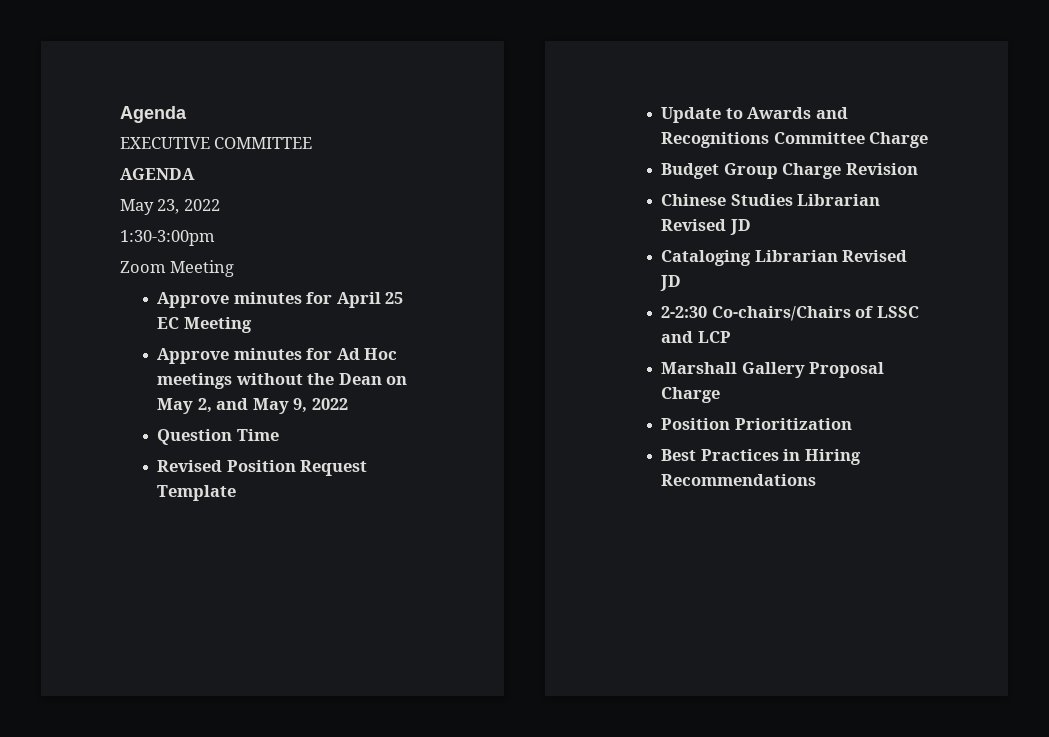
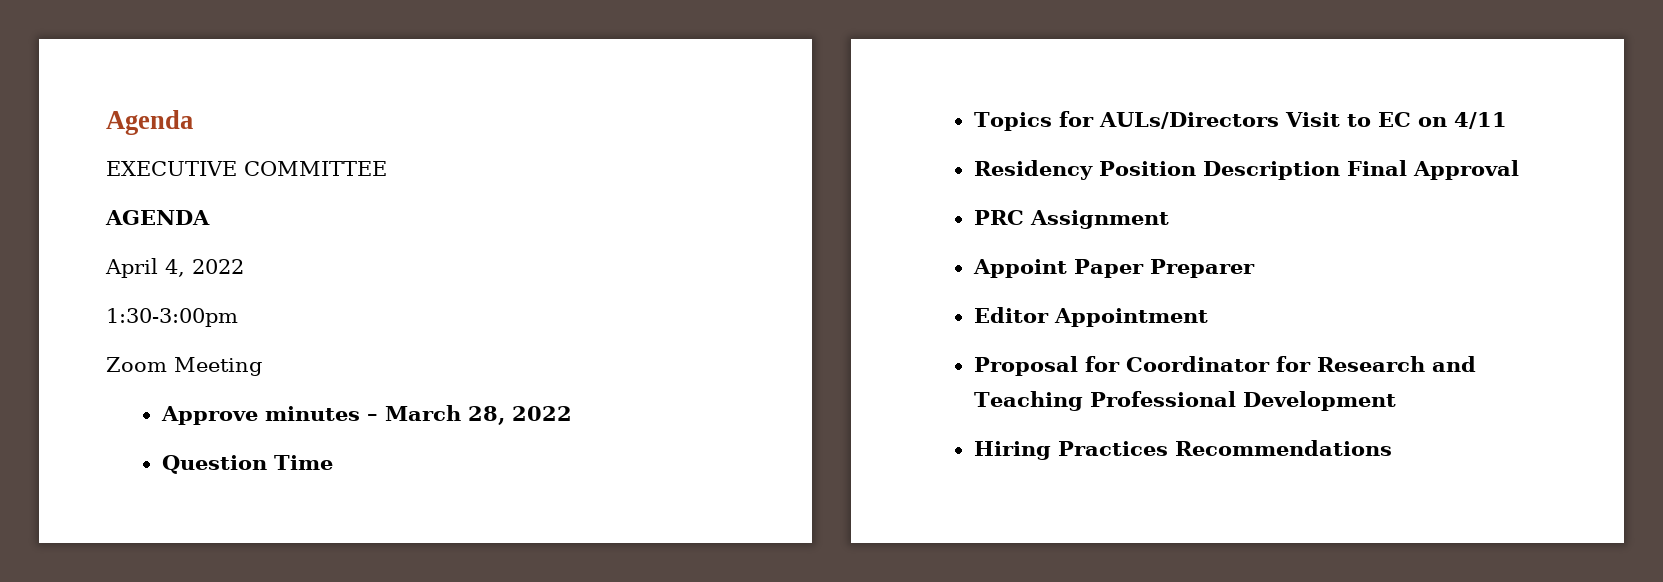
[120,199,180,215] May 23, -> [105,258,185,278] April 4,
[306,292,404,308] [157,317,252,333] [157,348,398,364] [157,373,408,389] [157,398,348,414] [157,429,279,445] [157,460,368,476] [157,485,237,501] [661,107,848,123] [661,132,929,148] [661,163,918,179] [661,194,881,206] [661,219,751,235] [661,250,908,266] [660,275,682,291] [661,306,919,321] [661,331,731,343] [661,362,885,378] [661,387,721,403] [661,418,852,430] [661,449,861,465] for April 25 EC Meeting // Approve minutes for Ad Hoc meetings without the Dean on May 2, and May 9, 2022 // Question Time // Revised Position Request Template // Update to Awards and Recognitions Committee Charge // Budget Group Charge Revision // Chinese Studies Librarian Revised JD // Cataloging Librarian Revised JD // 2-2:30 Co-chairs/Chairs of LSSC and LCP // Marshall Gallery Proposal Charge // Position Prioritization // Best Practices in Hiring -> [366,405,572,425] [161,455,333,474] [973,111,1507,131] [973,160,1519,180] [973,210,1169,229] [972,259,1255,278] [973,307,1208,327] [973,356,1476,376] [973,391,1396,411] [973,441,1168,460] – March 28, 2022 // Question Time // Topics for AULs/Directors Visit to EC on 4/11 // Residency Position Description Final Approval // PRC Assignment // Appoint Paper Preparer // Editor Appointment // Proposal for Coordinator for Research and Teaching Professional Development // Hiring Practices

